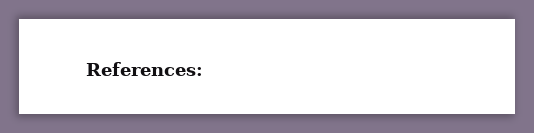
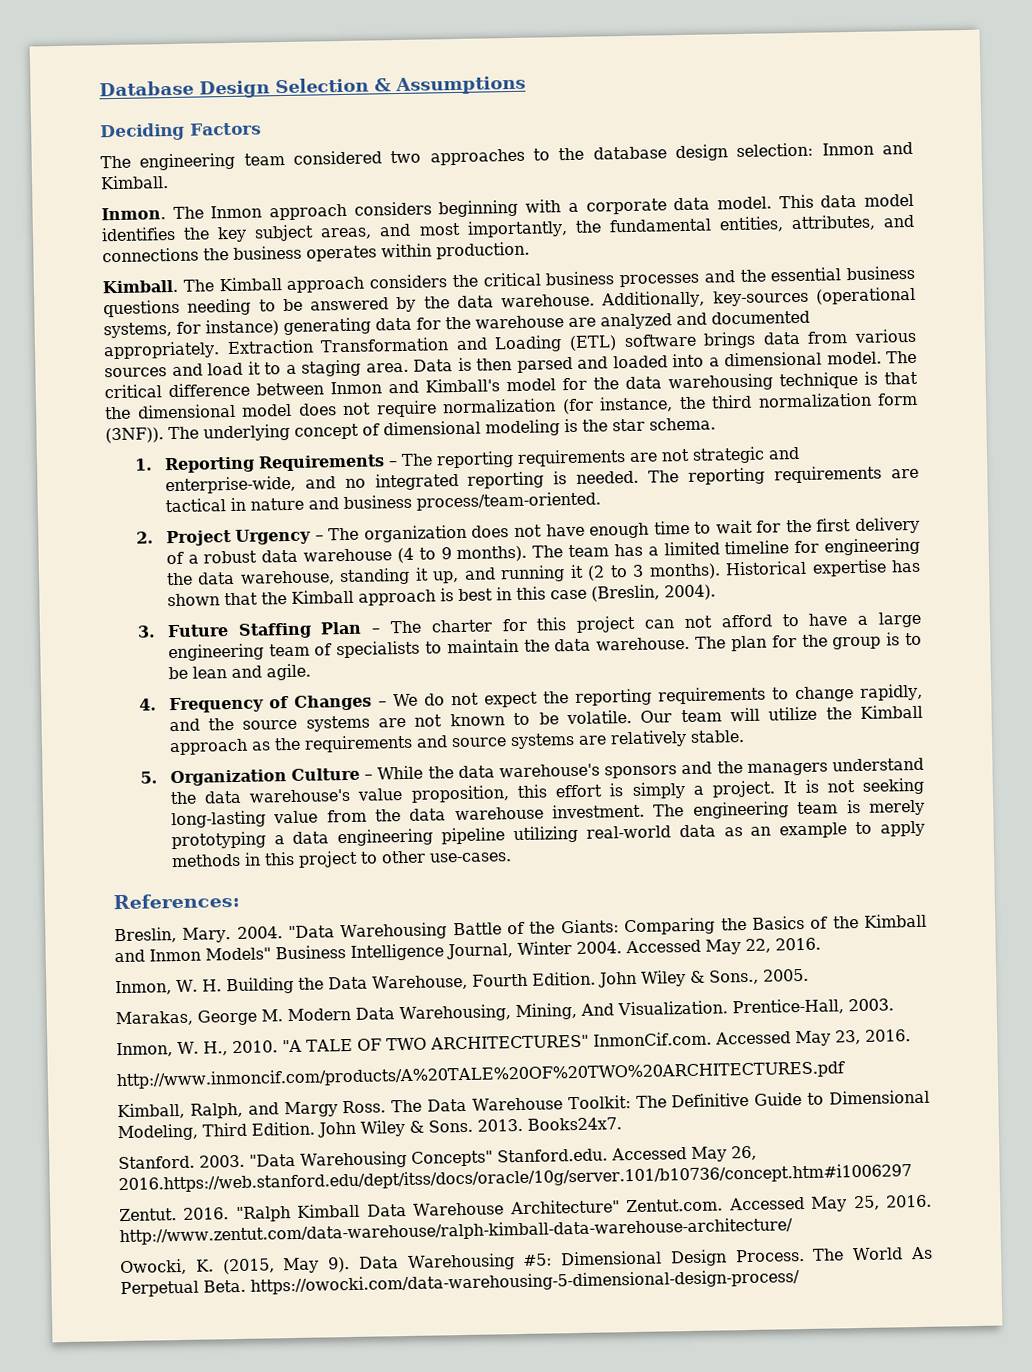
[86,62,203,76] References: -> [99,75,526,99] [100,122,262,142] [100,141,913,171] [100,175,169,190] [101,193,915,221] [101,214,914,243] [102,241,530,263] [102,265,915,294] [103,286,917,318] [103,310,810,339] [103,328,916,360] [104,350,917,378] [104,371,918,399] [105,392,918,420] [105,417,716,444] [134,446,800,474] [164,465,919,495] [164,491,601,513] [136,516,921,547] [165,537,920,565] [165,559,921,586] [166,584,716,607] [137,611,922,639] [167,632,923,662] [167,663,311,681] [139,683,924,714] [168,704,923,732] [168,729,745,756] [140,757,924,787] [169,777,925,805] [170,799,925,829] [170,820,925,850] [170,850,512,868] [113,892,240,910] [114,913,927,944] [114,937,821,963] [115,968,809,996] [115,998,894,1027] [116,1029,911,1058] [116,1060,845,1090] [117,1089,931,1120] [117,1117,622,1142] [118,1145,757,1170] [118,1163,912,1194] [119,1194,932,1223] [119,1217,793,1246] [120,1246,934,1276] [120,1269,800,1298] Database Design Selection & Assumptions // Deciding Factors // The engineering team considered two approaches to the database design selection: Inmon and Kimball. // Inmon. The Inmon approach considers beginning with a corporate data model. This data model identifies the key subject areas, and most importantly, the fundamental entities, attributes, and connections the business operates within production. // Kimball. The Kimball approach considers the critical business processes and the essential business questions needing to be answered by the data warehouse. Additionally, key-sources (operational systems, for instance) generating data for the warehouse are analyzed and documented appropriately. Extraction Transformation and Loading (ETL) software brings data from various sources and load it to a staging area. Data is then parsed and loaded into a dimensional model. The critical difference between Inmon and Kimball's model for the data warehousing technique is that the dimensional model does not require normalization (for instance, the third normalization form (3NF)). The underlying concept of dimensional modeling is the star schema. // 1. Reporting Requirements – The reporting requirements are not strategic and enterprise-wide, and no integrated reporting is needed. The reporting requirements are tactical in nature and business process/team-oriented. // 2. Project Urgency – The organization does not have enough time to wait for the first delivery of a robust data warehouse (4 to 9 months). The team has a limited timeline for engineering the data warehouse, standing it up, and running it (2 to 3 months). Historical expertise has shown that the Kimball approach is best in this case (Breslin, 2004). // 3. Future Staffing Plan – The charter for this project can not afford to have a large engineering team of specialists to maintain the data warehouse. The plan for the group is to be lean and agile. // 4. Frequency of Changes – We do not expect the reporting requirements to change rapidly, and the source systems are not known to be volatile. Our team will utilize the Kimball approach as the requirements and source systems are relatively stable. // 5. Organization Culture – While the data warehouse's sponsors and the managers understand the data warehouse's value proposition, this effort is simply a project. It is not seeking long-lasting value from the data warehouse investment. The engineering team is merely prototyping a data engineering pipeline utilizing real-world data as an example to apply methods in this project to other use-cases. // References: // Breslin, Mary. 2004. "Data Warehousing Battle of the Giants: Comparing the Basics of the Kimball and Inmon Models" Business Intelligence Journal, Winter 2004. Accessed May 22, 2016. // Inmon, W. H. Building the Data Warehouse, Fourth Edition. John Wiley & Sons., 2005. // Marakas, George M. Modern Data Warehousing, Mining, And Visualization. Prentice-Hall, 2003. // Inmon, W. H., 2010. "A TALE OF TWO ARCHITECTURES" InmonCif.com. Accessed May 23, 2016. // http://www.inmoncif.com/products/A%20TALE%20OF%20TWO%20ARCHITECTURES.pdf // Kimball, Ralph, and Margy Ross. The Data Warehouse Toolkit: The Definitive Guide to Dimensional Modeling, Third Edition. John Wiley & Sons. 2013. Books24x7. // Stanford. 2003. "Data Warehousing Concepts" Stanford.edu. Accessed May 26, 2016.https://web.stanford.edu/dept/itss/docs/oracle/10g/server.101/b10736/concept.htm#i1006297 // Zentut. 2016. "Ralph Kimball Data Warehouse Architecture" Zentut.com. Accessed May 25, 2016. http://www.zentut.com/data-warehouse/ralph-kimball-data-warehouse-architecture/ // Owocki, K. (2015, May 9). Data Warehousing #5: Dimensional Design Process. The World As Perpetual Beta. https://owocki.com/data-warehousing-5-dimensional-design-process/

